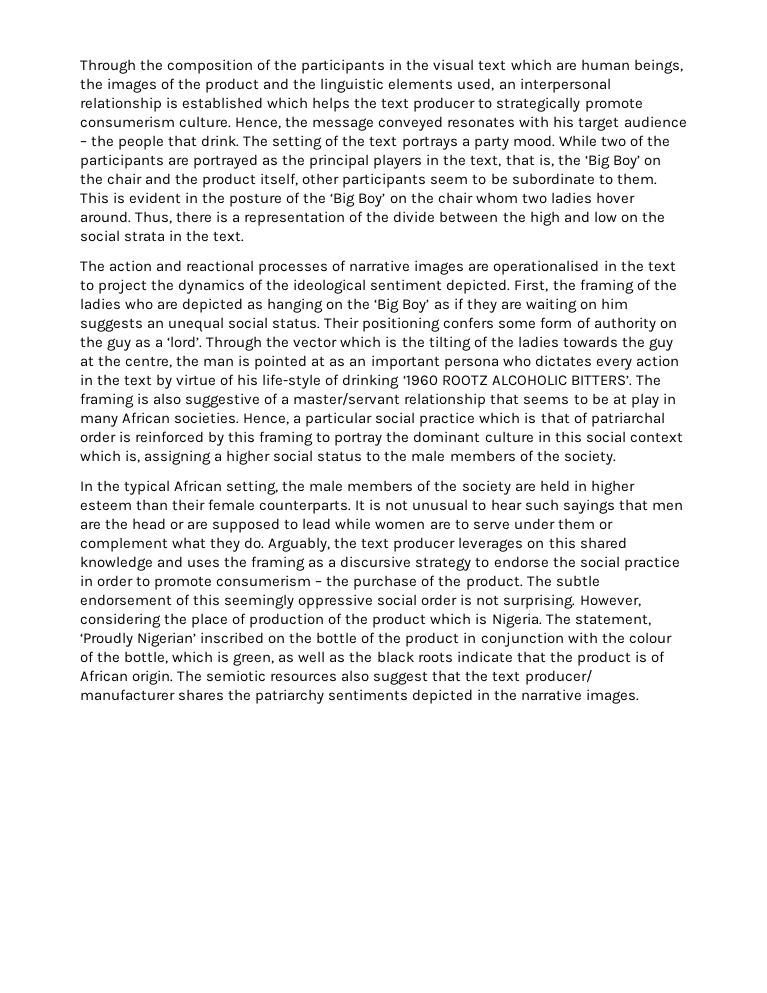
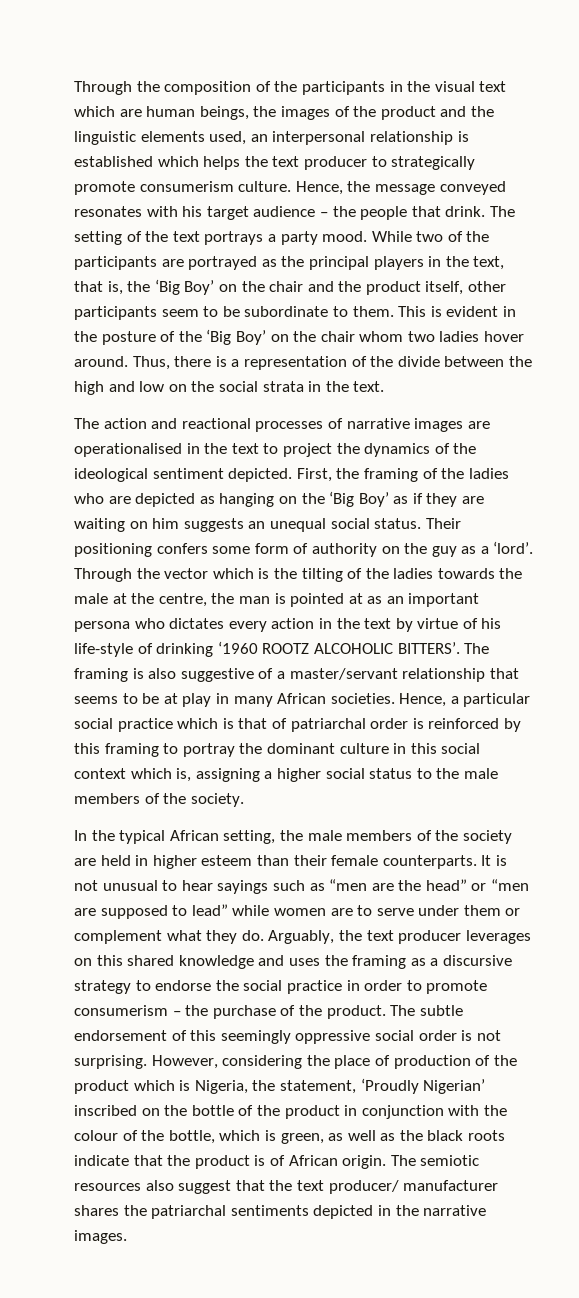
[648,338,673,351] guy -> [74,593,108,604] male
[524,499,683,514] [80,518,185,530] such sayings that men are the head or -> [217,879,530,894] sayings such as “men are the head” or “men
[302,518,332,530] lead -> [191,904,228,916] lead”
[491,613,571,628] Nigeria. The -> [194,1080,276,1094] Nigeria, the
[255,689,325,704] patriarchy -> [151,1205,227,1219] patriarchal

